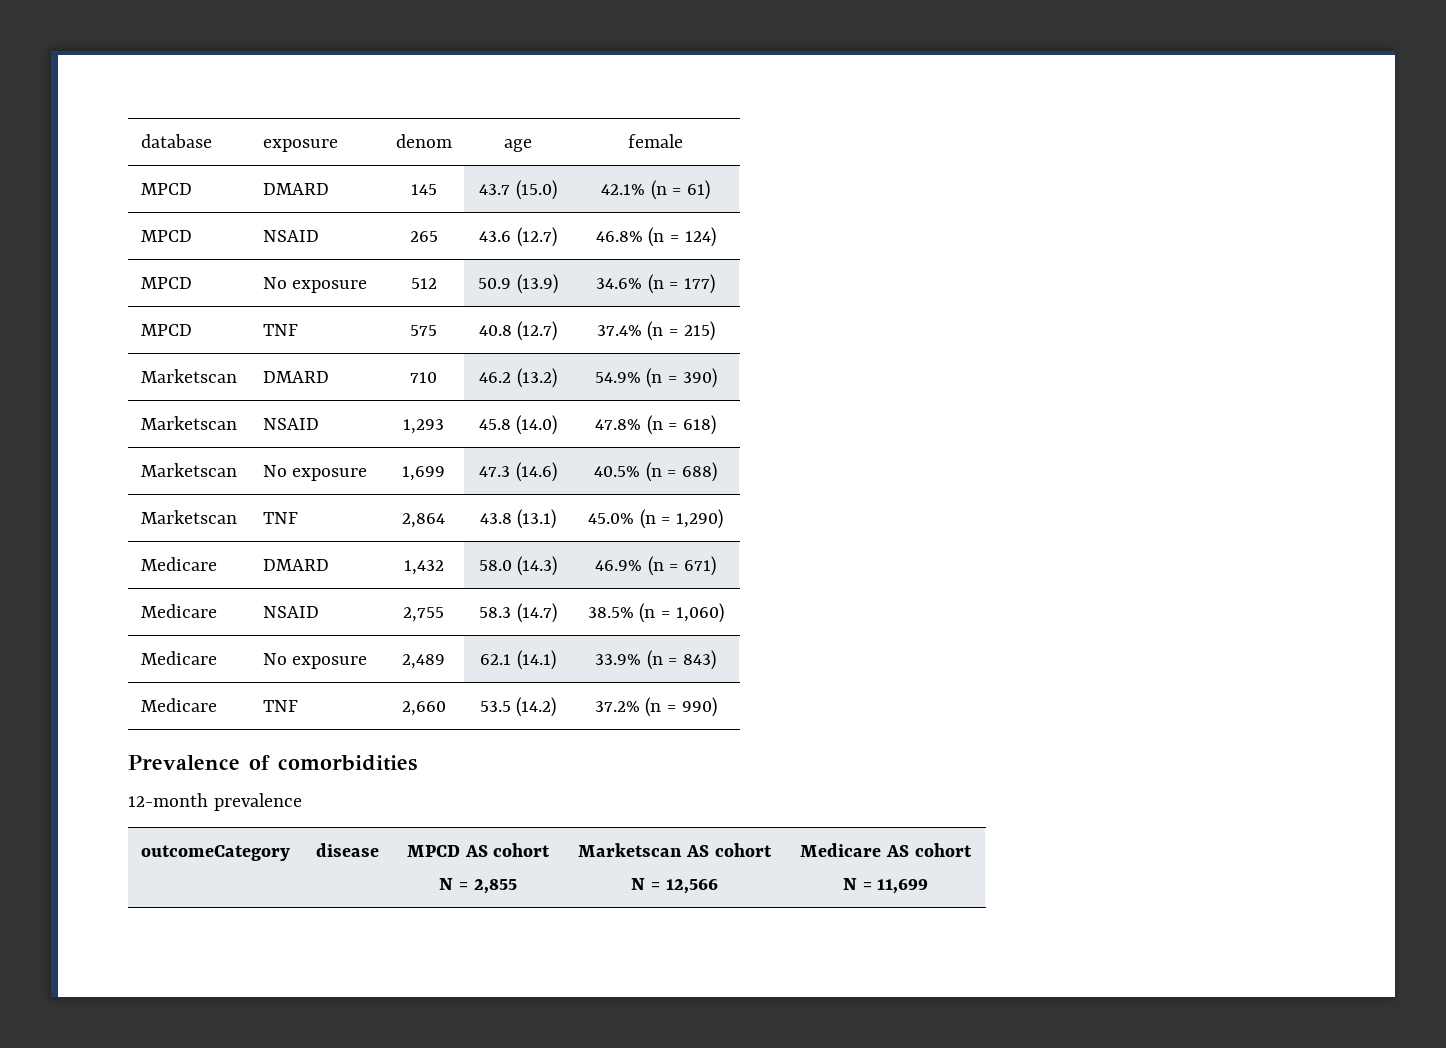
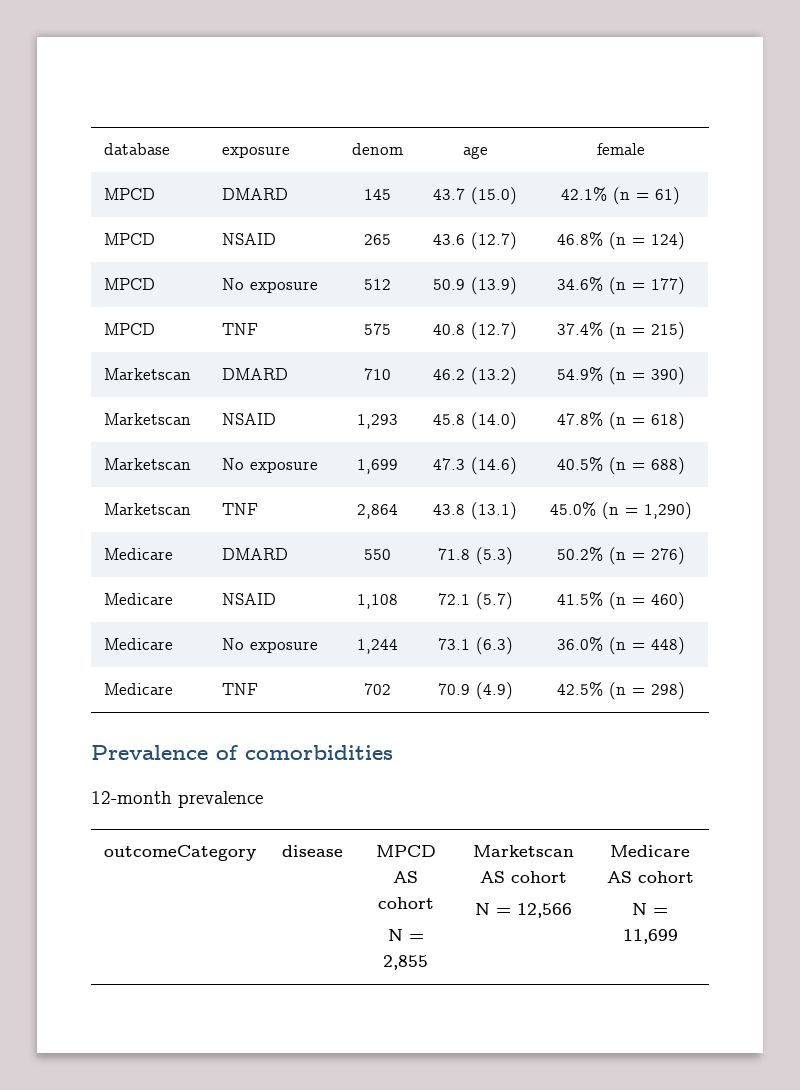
[403,560,444,575] [478,556,558,576] [594,556,717,576] 1,432 | 58.0 (14.3) | 46.9% (n = 671) -> [363,549,391,560] [437,547,513,565] [556,547,685,565] 550 | 71.8 (5.3) | 50.2% (n = 276)
[403,607,444,622] [479,603,557,623] [587,603,724,623] 2,755 | 58.3 (14.7) | 38.5% (n = 1,060) -> [356,594,398,609] [437,592,513,610] [556,592,685,610] 1,108 | 72.1 (5.7) | 41.5% (n = 460)
[402,654,445,669] [480,650,556,670] [594,650,717,670] 2,489 | 62.1 (14.1) | 33.9% (n = 843) -> [356,639,398,654] [437,637,513,655] [556,637,685,655] 1,244 | 73.1 (6.3) | 36.0% (n = 448)
[401,701,446,716] [479,697,557,717] [594,697,717,717] 2,660 | 53.5 (14.2) | 37.2% (n = 990) -> [363,683,391,695] [437,682,513,700] [556,682,685,700] 702 | 70.9 (4.9) | 42.5% (n = 298)

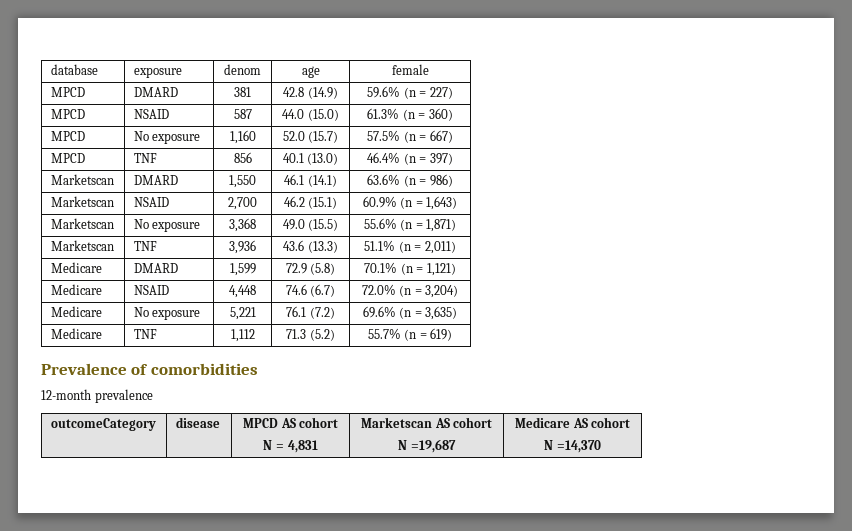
[363,189,391,200] [433,187,517,205] [561,187,680,205] 145 | 43.7 (15.0) | 42.1% (n = 61) -> [234,87,251,97] [283,87,338,99] [367,86,453,99] 381 | 42.8 (14.9) | 59.6% (n = 227)
[363,234,391,245] [433,232,517,250] [556,232,685,250] 265 | 43.6 (12.7) | 46.8% (n = 124) -> [233,109,252,119] [282,109,339,121] [367,108,453,121] 587 | 44.0 (15.0) | 61.3% (n = 360)
[363,279,391,290] [433,277,517,295] [556,277,685,295] 512 | 50.9 (13.9) | 34.6% (n = 177) -> [229,130,256,144] [282,131,339,143] [367,130,453,143] 1,160 | 52.0 (15.7) | 57.5% (n = 667)
[363,323,391,335] [433,322,517,340] [556,322,685,340] 575 | 40.8 (12.7) | 37.4% (n = 215) -> [233,152,252,163] [282,153,339,165] [367,152,453,165] 856 | 40.1 (13.0) | 46.4% (n = 397)
[363,368,391,380] [433,367,517,385] [556,367,685,385] 710 | 46.2 (13.2) | 54.9% (n = 390) -> [229,175,256,188] [284,174,337,187] [367,174,453,187] 1,550 | 46.1 (14.1) | 63.6% (n = 986)
[356,414,398,429] [433,412,517,430] [556,412,685,430] 1,293 | 45.8 (14.0) | 47.8% (n = 618) -> [228,197,257,210] [283,196,338,209] [362,196,458,210] 2,700 | 46.2 (15.1) | 60.9% (n = 1,643)
[356,459,398,474] [433,457,517,475] [556,457,685,475] 1,699 | 47.3 (14.6) | 40.5% (n = 688) -> [229,218,256,232] [282,219,339,231] [363,218,457,232] 3,368 | 49.0 (15.5) | 55.6% (n = 1,871)
[356,504,398,519] [433,502,517,520] [549,502,692,520] 2,864 | 43.8 (13.1) | 45.0% (n = 1,290) -> [229,240,256,254] [283,240,338,253] [364,240,456,254] 3,936 | 43.6 (13.3) | 51.1% (n = 2,011)
[363,549,391,560] [437,547,513,565] [556,547,685,565] 550 | 71.8 (5.3) | 50.2% (n = 276) -> [229,263,256,276] [285,263,336,275] [364,262,456,276] 1,599 | 72.9 (5.8) | 70.1% (n = 1,121)
[356,594,398,609] [437,592,513,610] [556,592,685,610] 1,108 | 72.1 (5.7) | 41.5% (n = 460) -> [229,285,256,298] [285,284,336,297] [361,284,459,298] 4,448 | 74.6 (6.7) | 72.0% (n = 3,204)
[356,639,398,654] [437,637,513,655] [556,637,685,655] 1,244 | 73.1 (6.3) | 36.0% (n = 448) -> [229,307,256,320] [286,306,335,319] [362,306,458,320] 5,221 | 76.1 (7.2) | 69.6% (n = 3,635)
[363,683,391,695] [437,682,513,700] [556,682,685,700] 702 | 70.9 (4.9) | 42.5% (n = 298) -> [230,329,255,342] [286,329,335,341] [367,328,453,341] 1,112 | 71.3 (5.2) | 55.7% (n = 619)
[383,955,428,970] 2,855 -> [287,440,318,453] 4,831
[495,903,572,918] = 12,566 -> [410,439,456,453] =19,687
[653,908,668,915] [622,929,678,944] = 11,699 -> [556,440,601,453] =14,370

